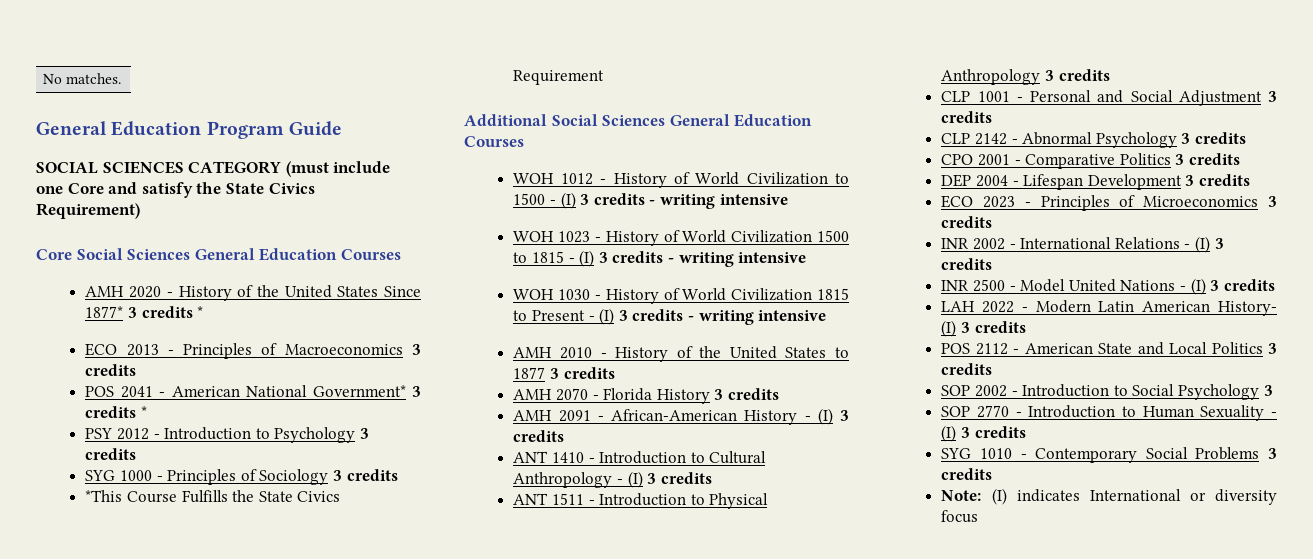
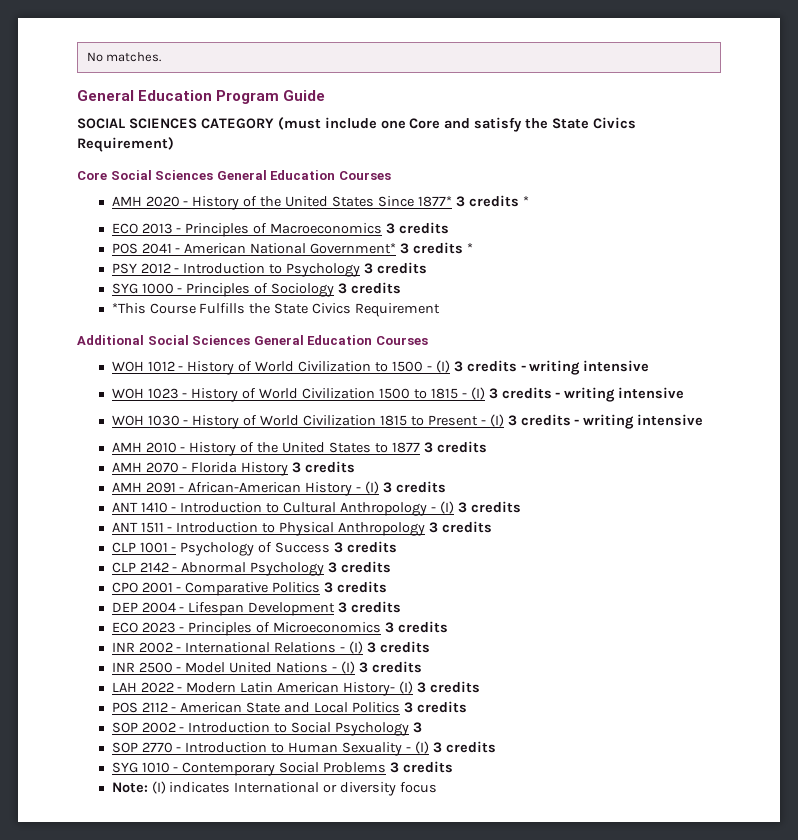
[1030,90,1262,106] Personal and Social Adjustment -> [180,542,331,556] Psychology of Success

